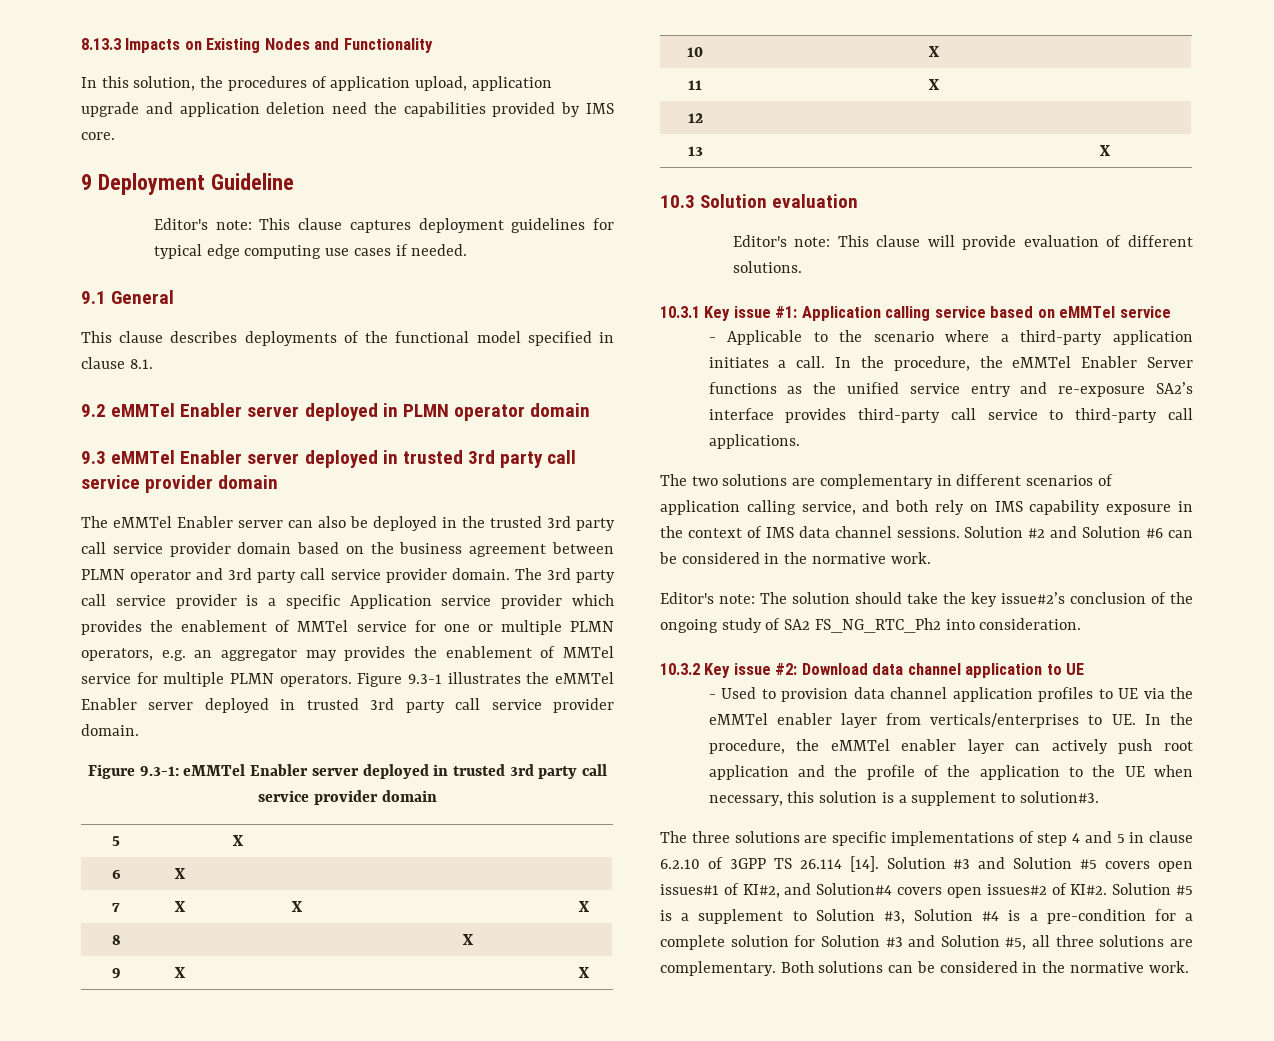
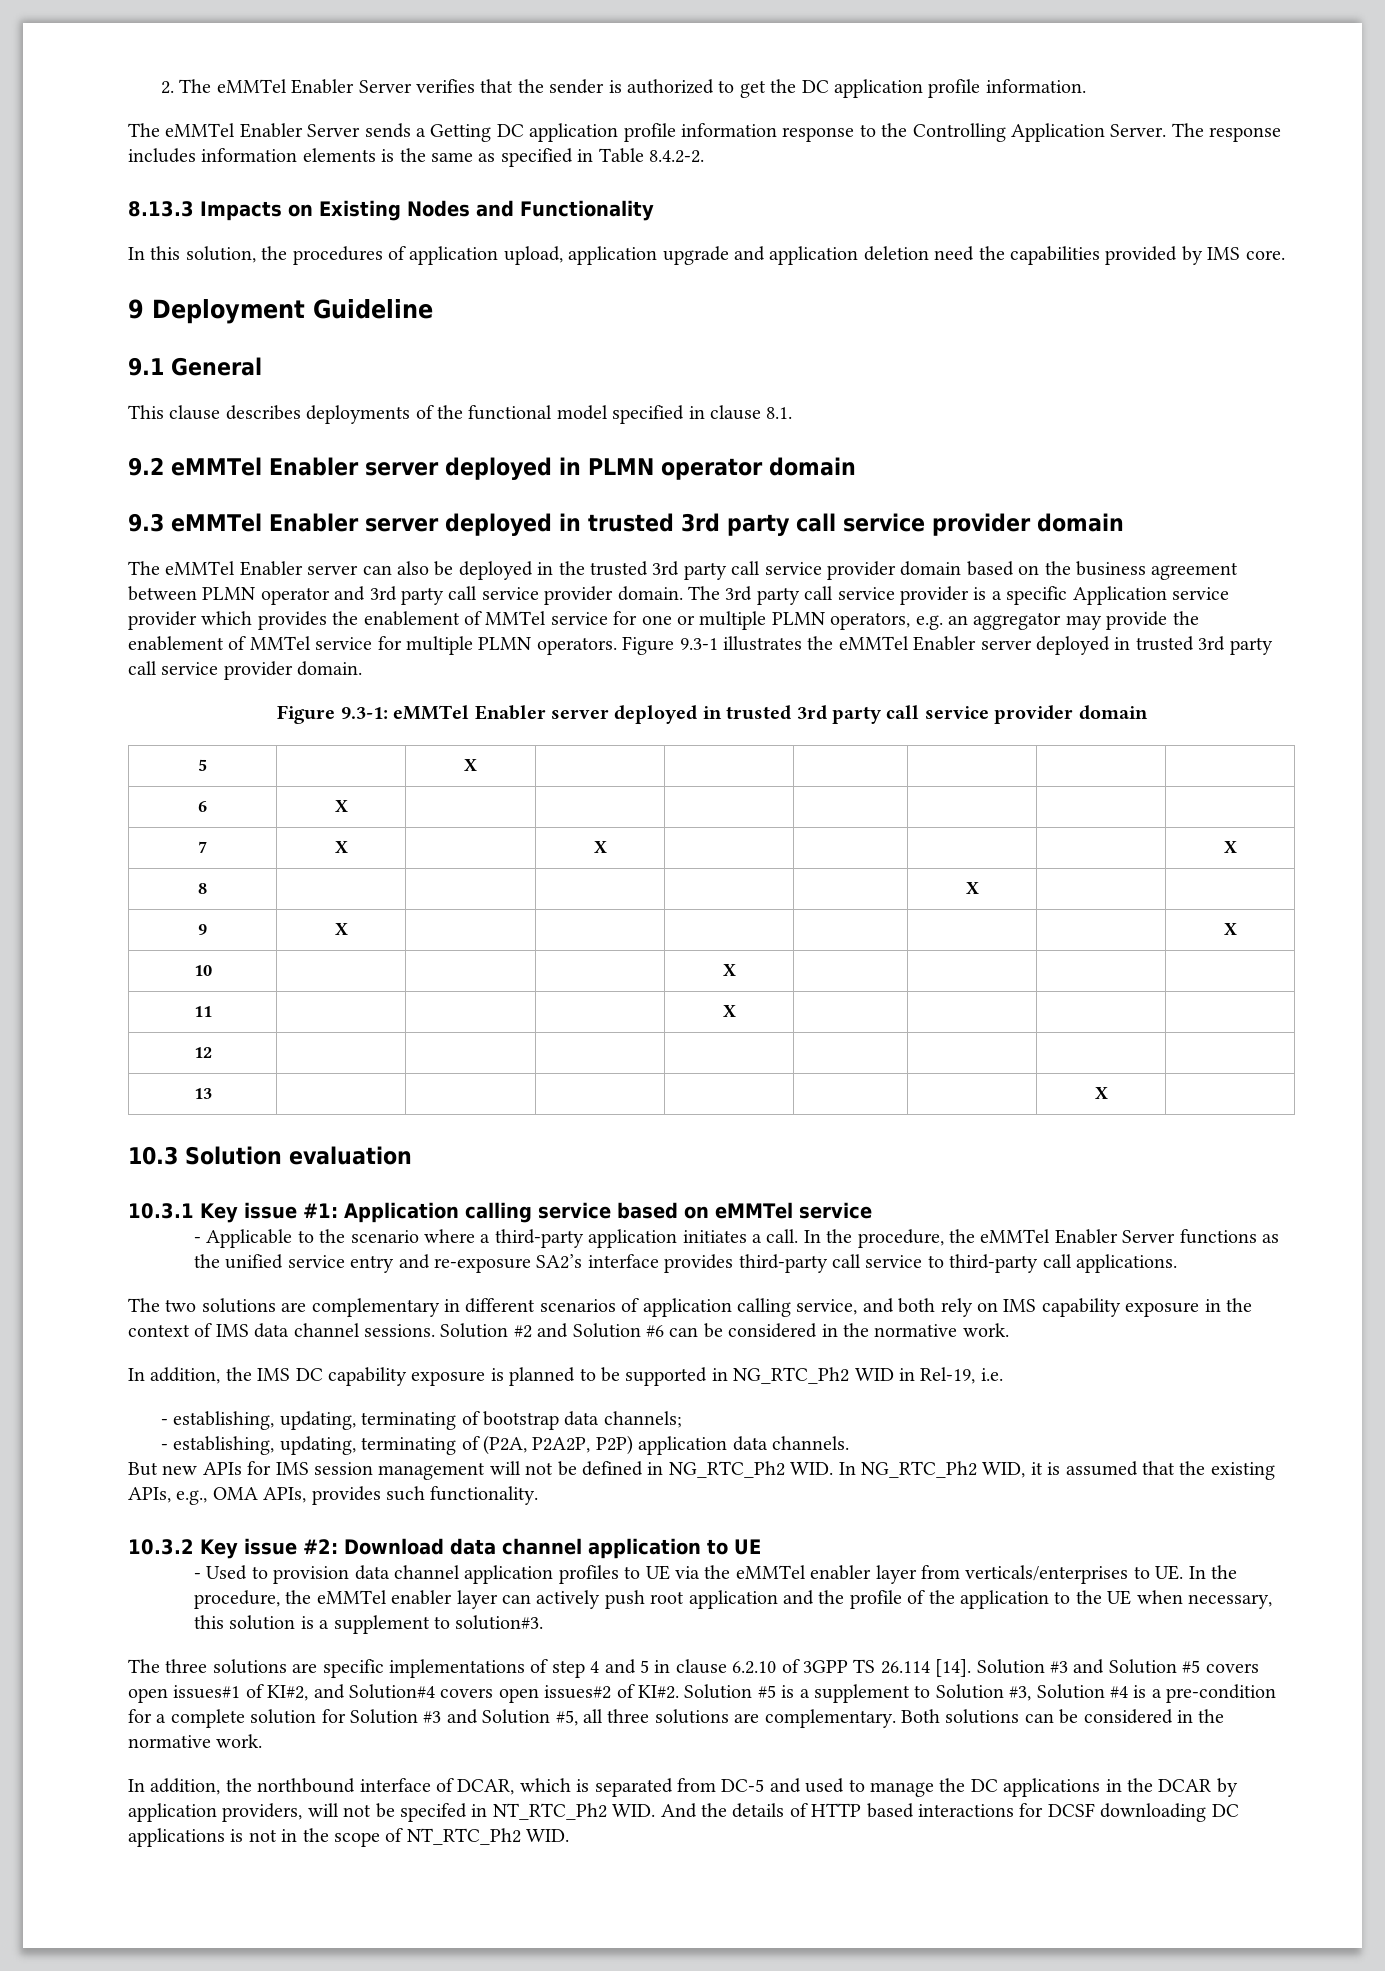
(81, 44) none -> [160,79,1086,98] [128,123,1282,142] [128,148,704,167] 2. The eMMTel Enabler Server verifies that the sender is authorized to get the DC application profile information. // The eMMTel Enabler Server sends a Getting DC application profile information response to the Controlling Application Server. The response includes information elements is the same as specified in Table 8.4.2-2. //
[153,218,615,233] [153,244,468,259] // Editor's note: This clause captures deployment guidelines for typical edge computing use cases if needed. -> (433, 309) none
[344,646,406,661] provides -> [1106,611,1168,630] provide
[732,235,1193,250] [732,261,802,273] // Editor's note: This clause will provide evaluation of different solutions. -> (412, 1155) none
[660,592,1193,607] [660,618,1082,633] Editor's note: The solution should take the key issue#2’s conclusion of the ongoing study of SA2 FS_NG_RTC_Ph2 into consideration. -> [128,1367,1003,1386] [160,1411,682,1430] [160,1435,849,1455] [128,1461,1275,1480] [128,1486,539,1505] In addition, the IMS DC capability exposure is planned to be supported in NG_RTC_Ph2 WID in Rel-19, i.e. // - establishing, updating, terminating of bootstrap data channels; // - establishing, updating, terminating of (P2A, P2A2P, P2P) application data channels. // But new APIs for IMS session management will not be defined in NG_RTC_Ph2 WID. In NG_RTC_Ph2 WID, it is assumed that the existing APIs, e.g., OMA APIs, provides such functionality.
(1189, 967) none -> [128,1778,1238,1797] [128,1803,1239,1822] [128,1828,570,1847] // In addition, the northbound interface of DCAR, which is separated from DC-5 and used to manage the DC applications in the DCAR by application providers, will not be specifed in NT_RTC_Ph2 WID. And the details of HTTP based interactions for DCSF downloading DC applications is not in the scope of NT_RTC_Ph2 WID.

